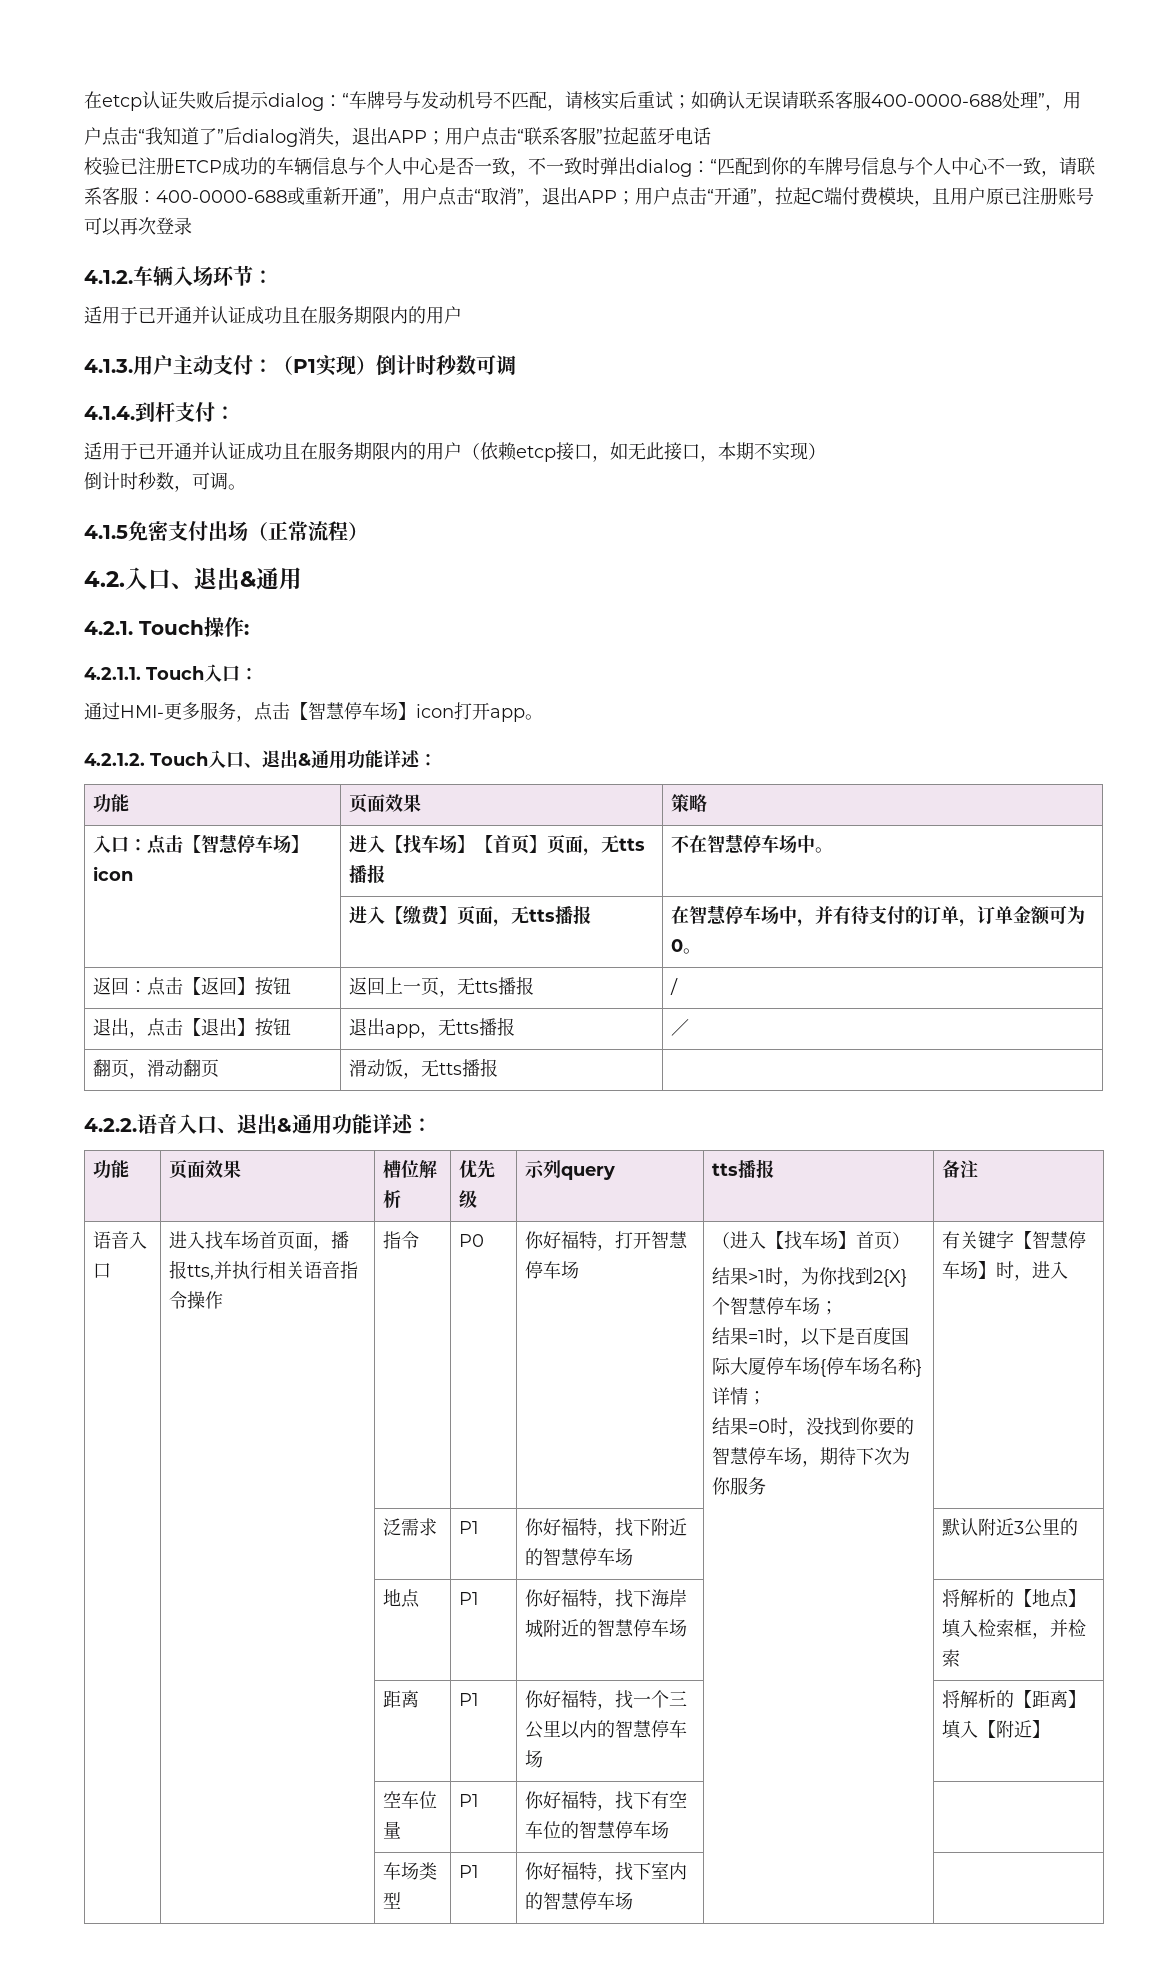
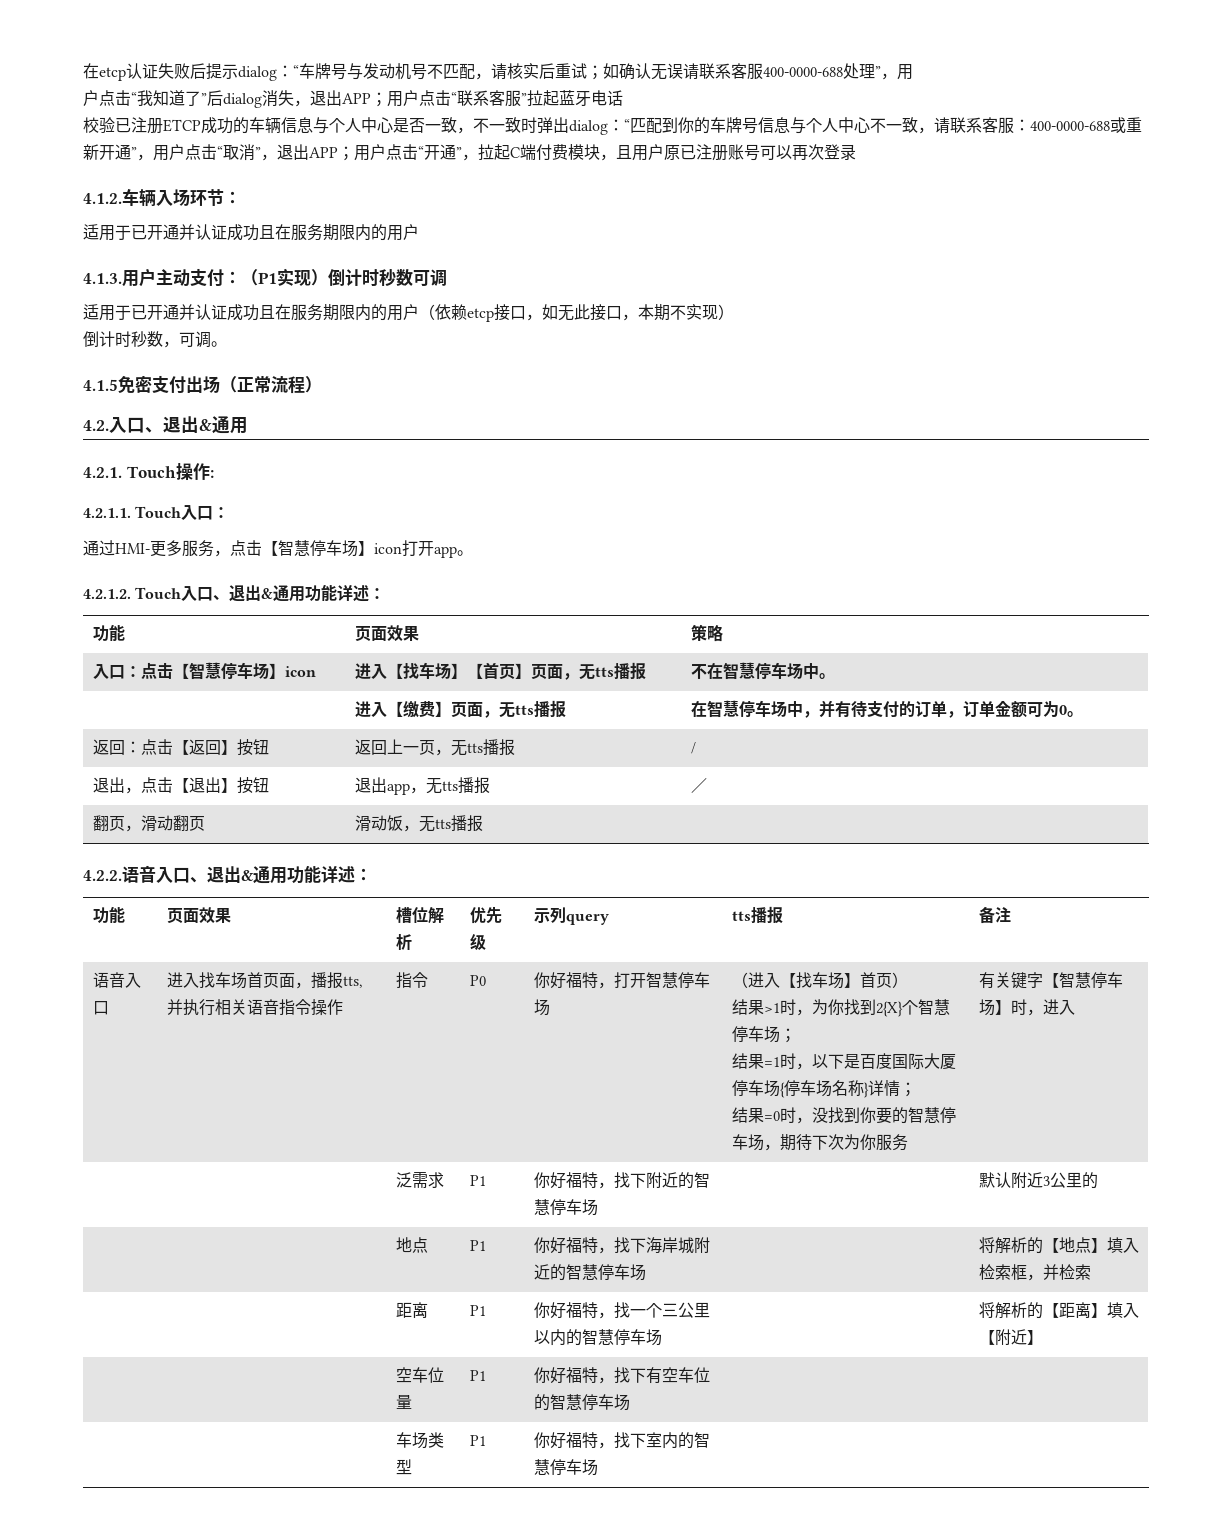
[84,401,235,422] // 4.1.4.到杆支付： -> (447, 277) none

